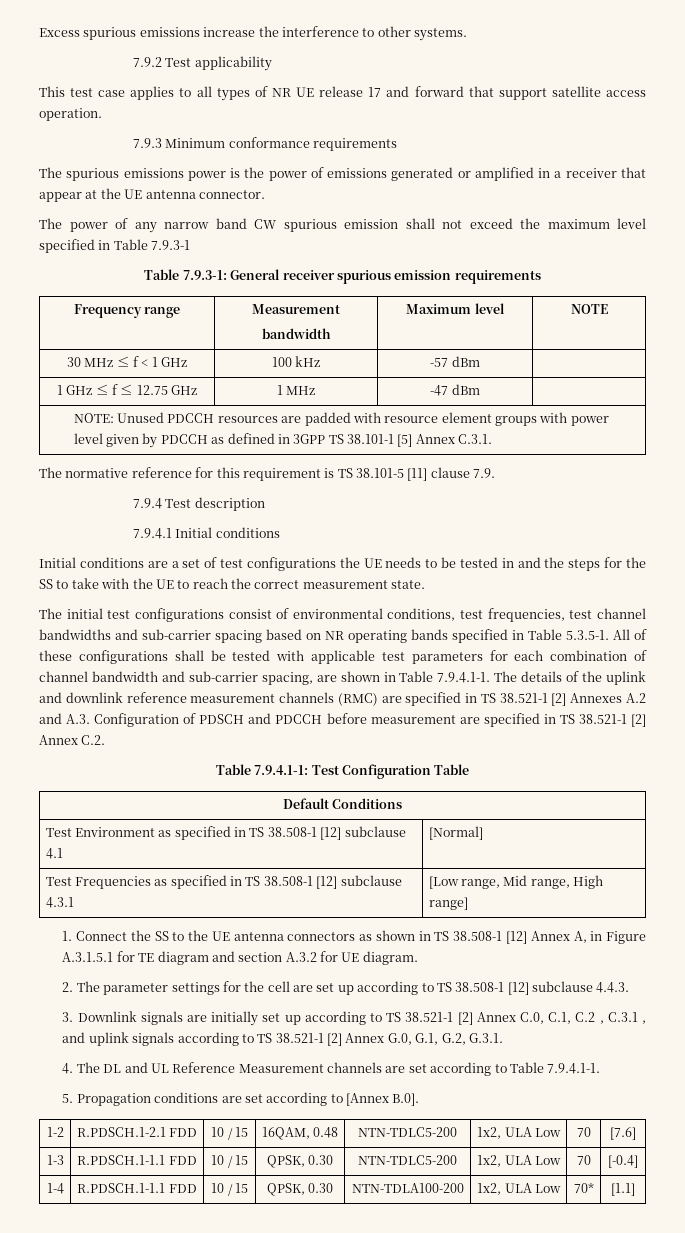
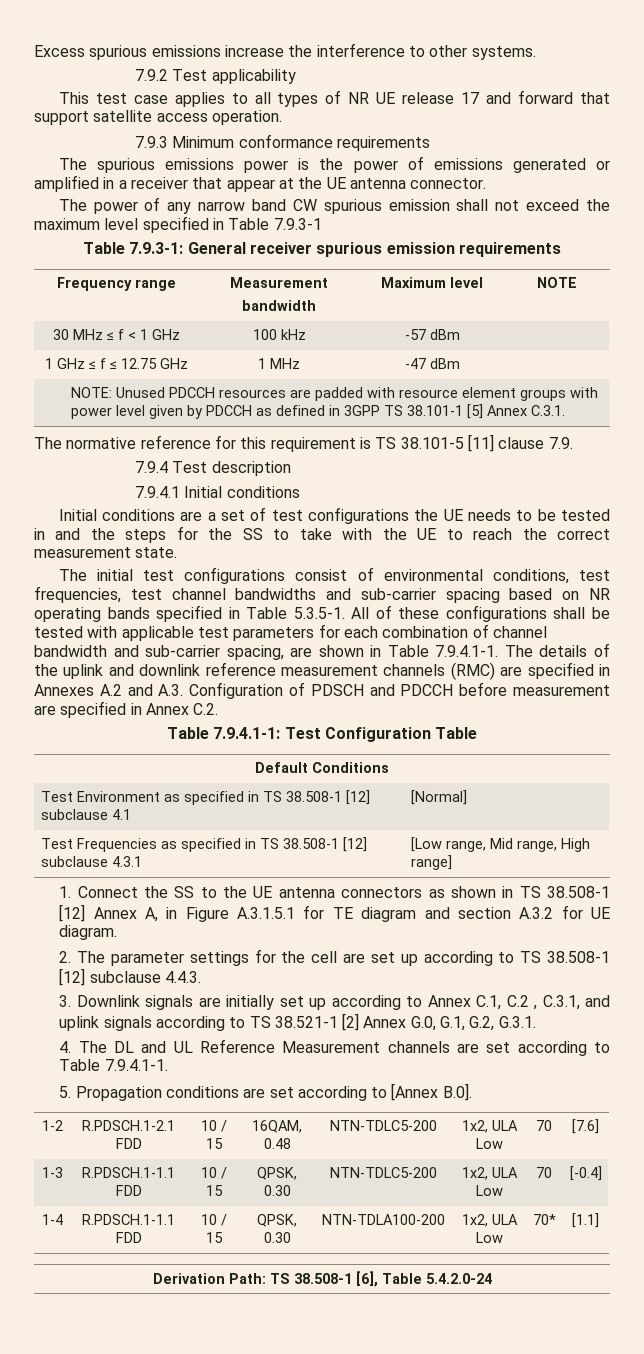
[480,693,567,706] TS 38.521-1 [2] -> (611, 670) none
[559,714,646,727] TS 38.521-1 [2] -> (142, 709) none
[386,1012,545,1025] TS 38.521-1 [2] Annex C.0, -> [427,995,471,1007] Annex
[607,1012,647,1024] C.3.1 , -> [542,995,580,1010] C.3.1,
(635, 1189) none -> [152,1271,492,1287] // Derivation Path: TS 38.508-1 [6], Table 5.4.2.0-24

